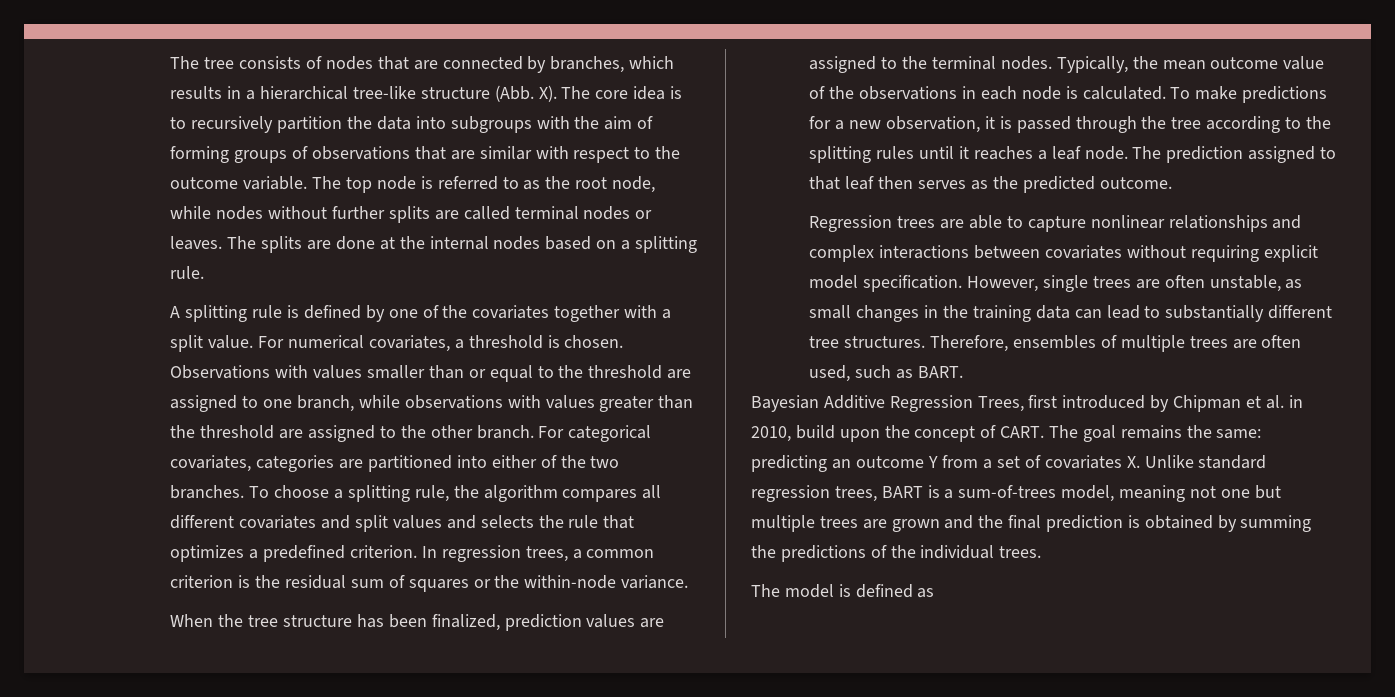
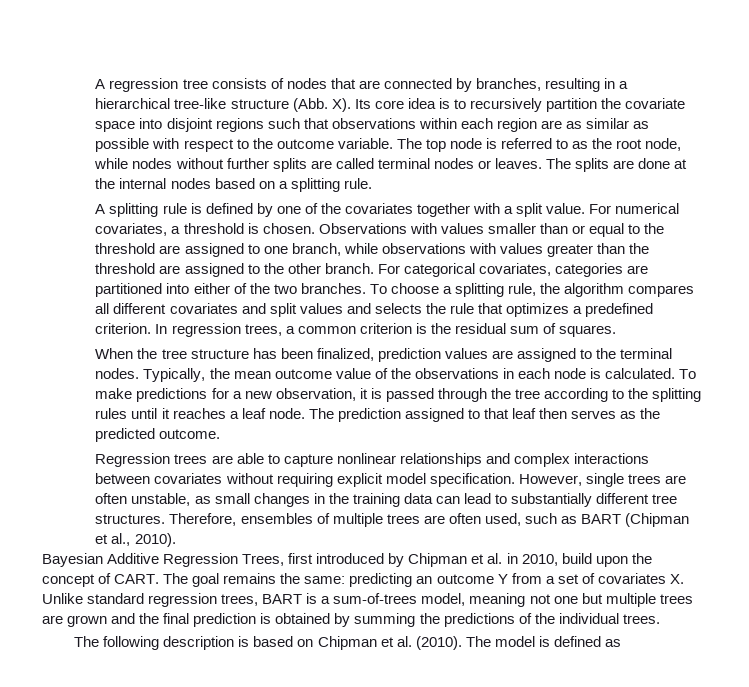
[170,56,200,69] The -> [95,78,179,92] A regression
[629,56,675,69] [170,86,223,99] which results -> [544,78,600,92] resulting
[561,86,591,99] The -> [354,99,371,109] Its
[376,116,654,133] [170,146,532,163] data into subgroups with the aim of forming groups of observations that are similar -> [625,98,686,109] [95,118,650,132] [95,138,150,152] covariate space into disjoint regions such that observations within each region are as similar as possible
[408,575,689,592] squares or the within-node variance. -> [559,325,617,337] squares.
[918,366,964,378] BART. -> [580,513,690,527] [95,533,176,547] BART (Chipman et al., 2010).
(780, 590) none -> [103,636,491,650] following description is based on Chipman et al. (2010). The

